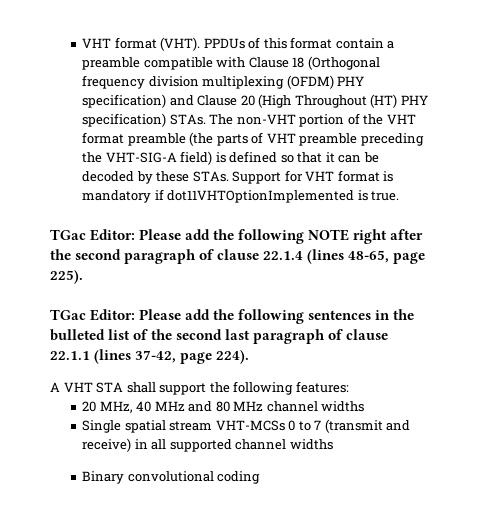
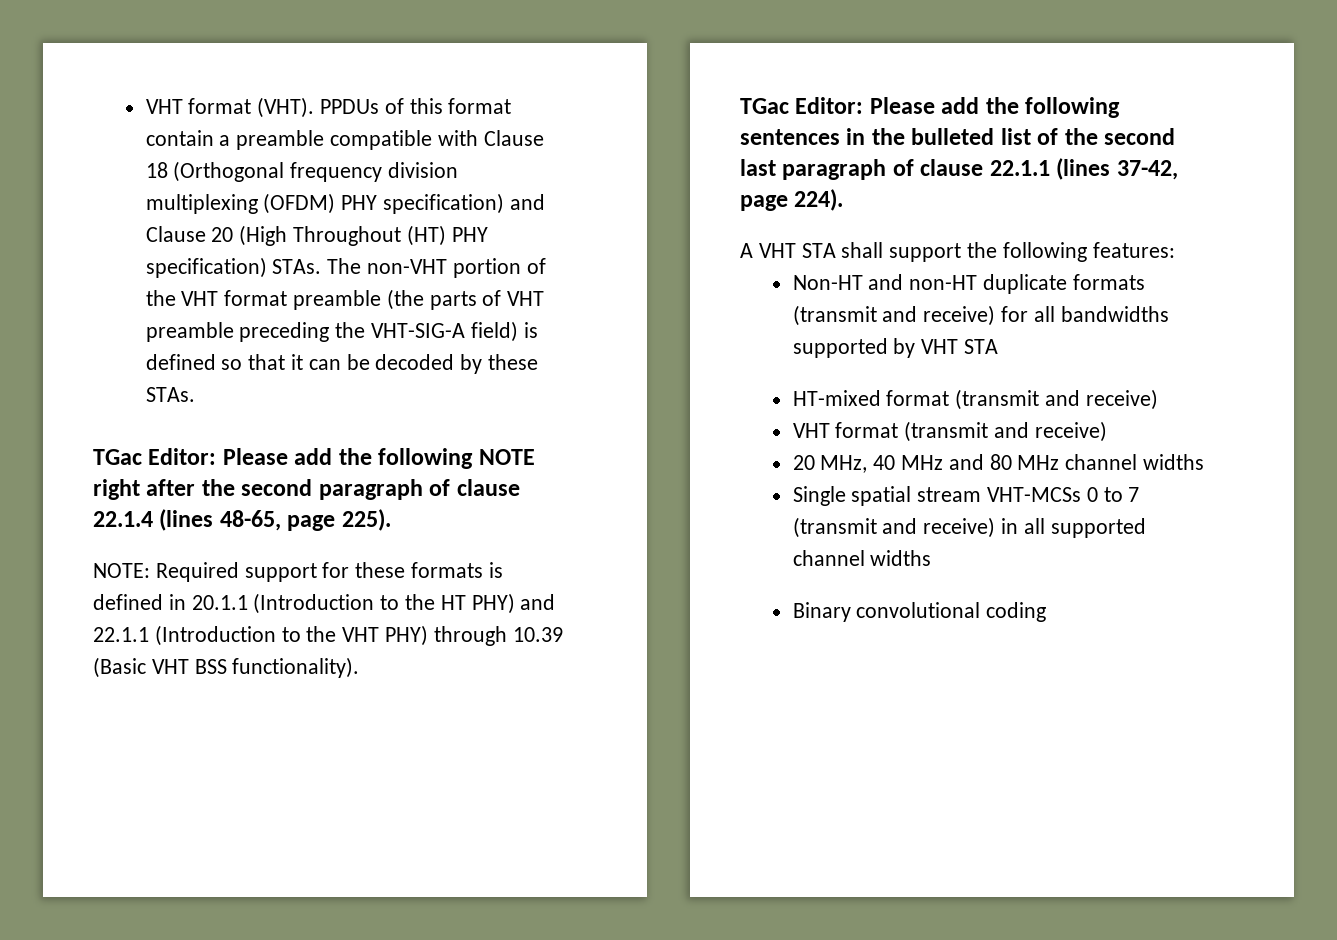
[232,170,394,184] [82,189,400,203] Support for VHT format is mandatory if dot11VHTOptionImplemented is true. -> (195, 394) none
(83, 277) none -> [93,562,503,582] [93,593,556,614] [93,625,563,646] [93,657,360,678] // NOTE: Required support for these formats is defined in 20.1.1 (Introduction to the HT PHY) and 22.1.1 (Introduction to the VHT PHY) through 10.39 (Basic VHT BSS functionality).
(349, 387) none -> [792,274,1145,294] [792,305,1169,326] [792,338,999,358] [792,389,1158,410] [792,421,1107,442] // Non-HT and non-HT duplicate formats (transmit and receive) for all bandwidths supported by VHT STA // HT-mixed format (transmit and receive) // VHT format (transmit and receive)

